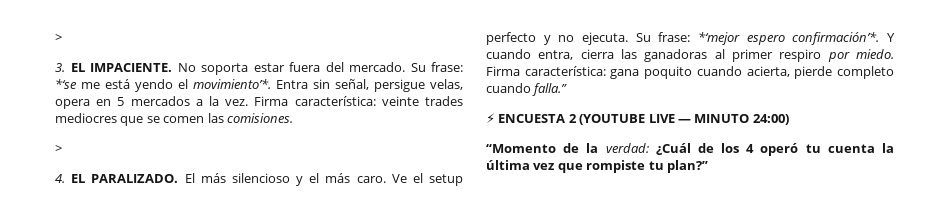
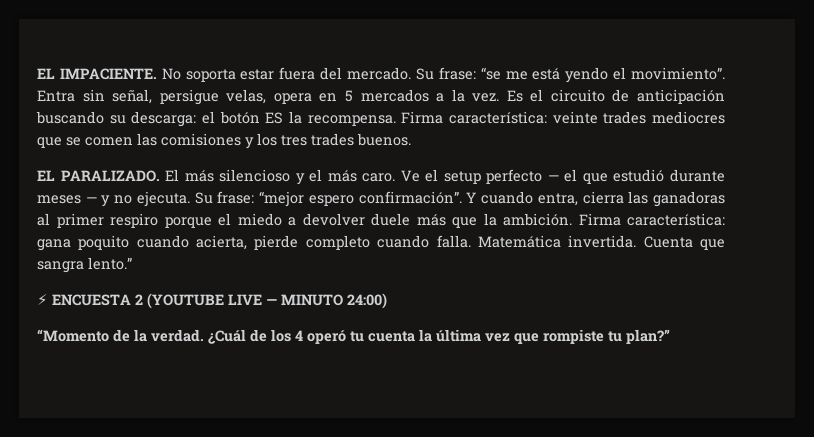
[55,34,62,42] [55,63,65,72] > // 3. -> (37, 73) none
[55,79,77,89] *‘se -> [480,67,501,80] “se
[193,79,271,89] movimiento’*. -> [631,67,726,80] movimiento”.
(249, 102) none -> [506,89,725,104] [36,111,396,127] Es el circuito de anticipación buscando su descarga: el botón ES la recompensa.
[226,113,293,123] [55,145,62,153] [55,174,65,183] comisiones. // > // 4. -> [161,133,411,149] comisiones y los tres trades buenos. //
(536, 38) none -> [547,169,725,184] [37,195,97,204] — el que estudió durante meses —
[698,32,880,45] *‘mejor espero confirmación’*. -> [259,191,462,207] “mejor espero confirmación”.
[827,49,894,62] por miedo. -> [164,213,572,228] porque el miedo a devolver duele más que la ambición.
[532,83,568,96] falla.” -> [436,235,726,250] [37,257,132,273] falla. Matemática invertida. Cuenta que sangra lento.”
[605,143,649,153] verdad: -> [151,329,204,342] verdad.

